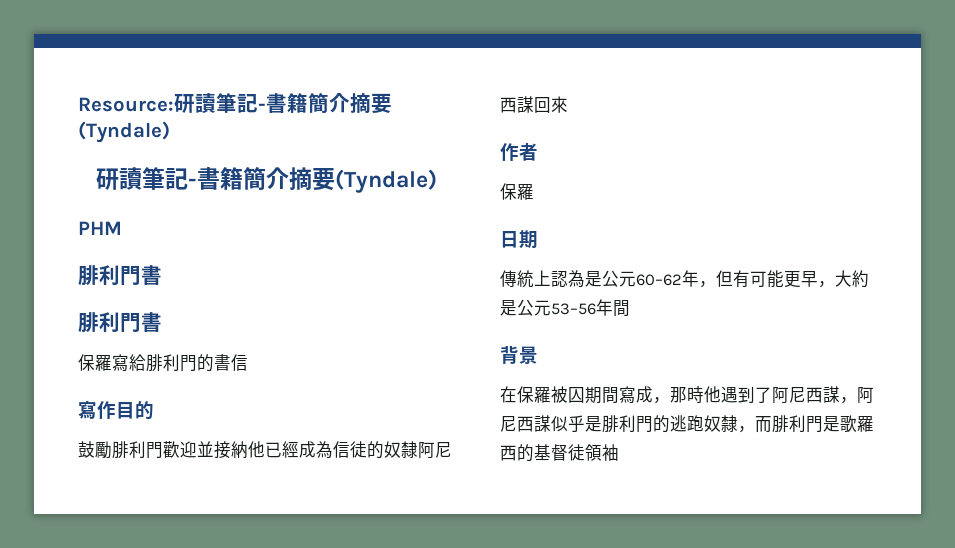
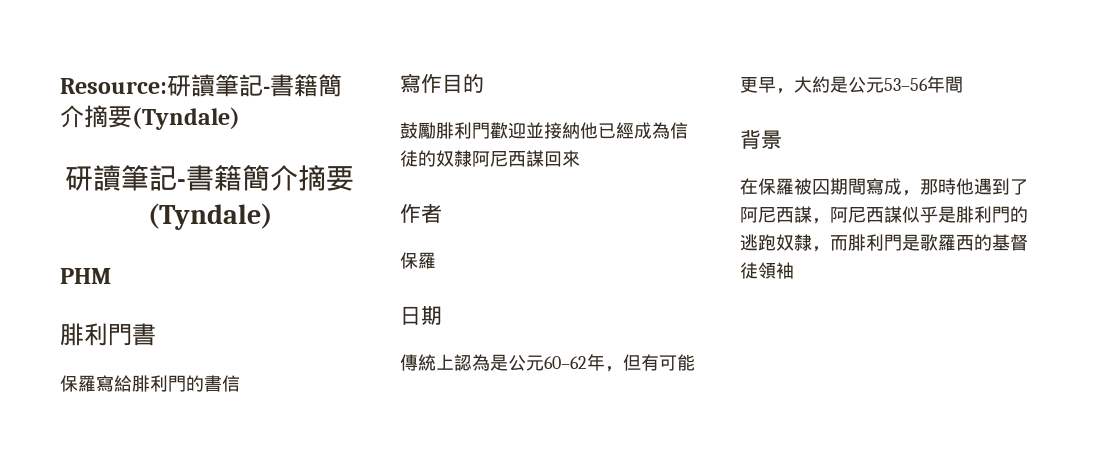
[78,312,162,333] // 腓利門書 -> (156, 334) none

